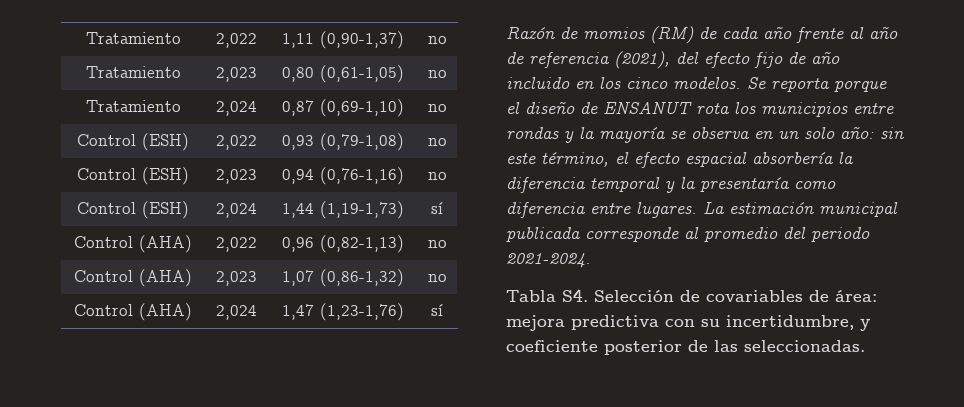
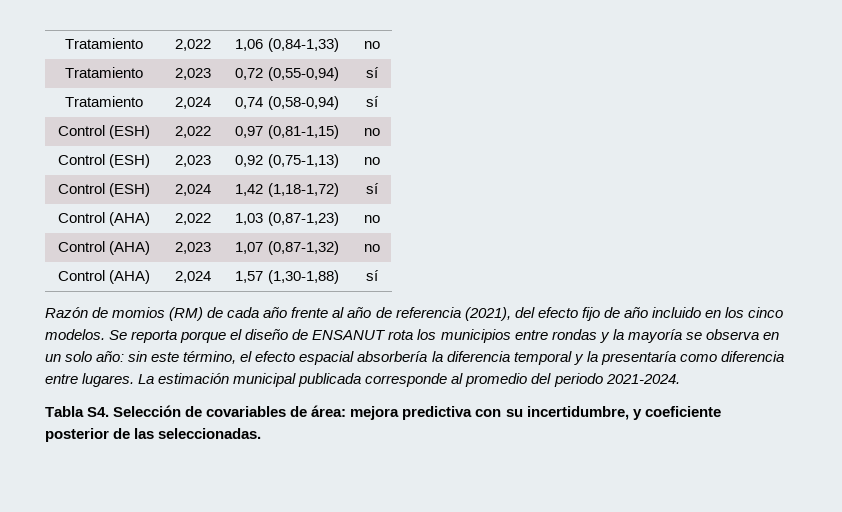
[281,31,404,49] 1,11 (0,90-1,37) -> [235,38,339,52] 1,06 (0,84-1,33)
[281,65,404,83] [427,70,447,78] 0,80 (0,61-1,05) | no -> [235,67,339,81] [365,67,379,78] 0,72 (0,55-0,94) | sí
[281,99,404,117] [427,104,447,112] 0,87 (0,69-1,10) | no -> [235,96,339,110] [365,96,379,107] 0,74 (0,58-0,94) | sí
[281,133,404,151] 0,93 (0,79-1,08) -> [235,125,339,139] 0,97 (0,81-1,15)
[281,167,404,185] 0,94 (0,76-1,16) -> [235,154,339,168] 0,92 (0,75-1,13)
[281,201,404,219] 1,44 (1,19-1,73) -> [235,183,339,197] 1,42 (1,18-1,72)
[281,235,404,253] 0,96 (0,82-1,13) -> [235,212,339,226] 1,03 (0,87-1,23)
[319,269,404,287] (0,86-1,32) -> [267,241,339,255] (0,87-1,32)
[281,303,404,321] 1,47 (1,23-1,76) -> [235,270,339,284] 1,57 (1,30-1,88)

